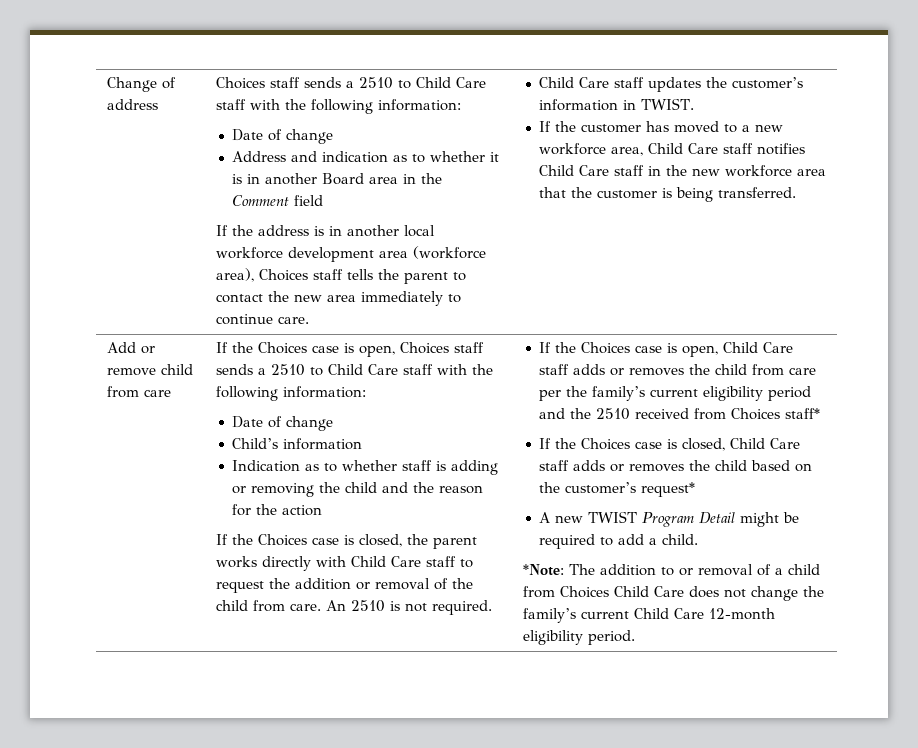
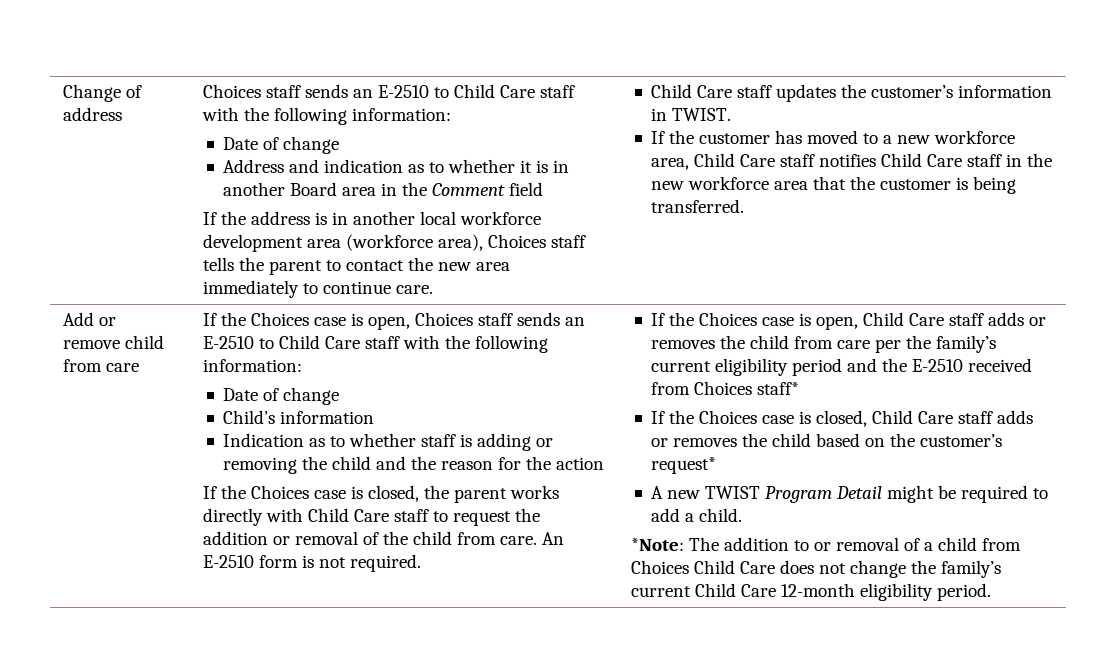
[345,77,393,89] a 2510 -> [353,85,430,98] an E-2510
[257,364,305,376] a 2510 -> [564,317,585,326] [203,336,255,349] an E-2510
[350,600,385,612] 2510 -> [203,555,299,568] E-2510 form
[596,408,631,420] 2510 -> [912,359,964,372] E-2510

